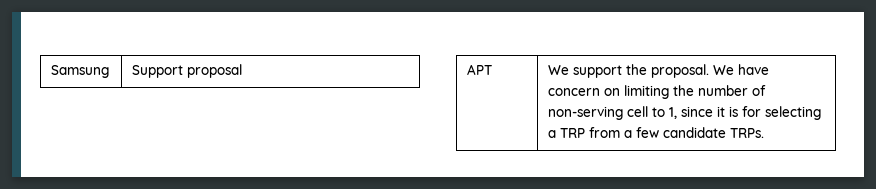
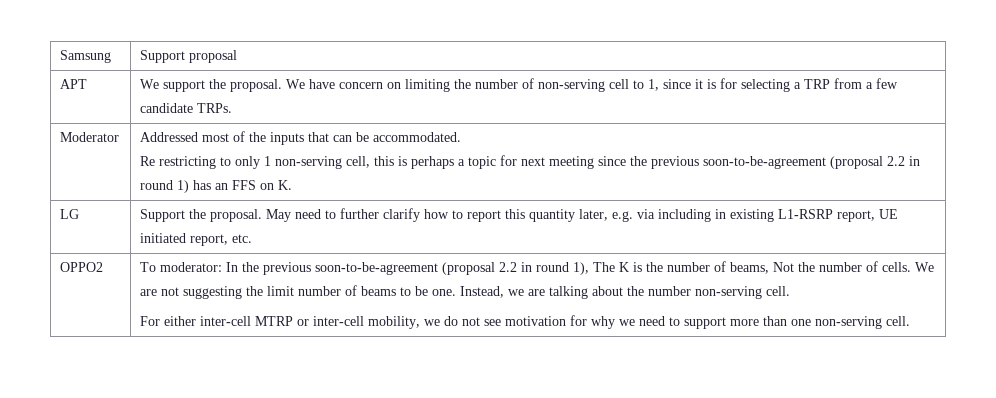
(765, 133) none -> [60,132,120,142] [140,131,462,145] [140,155,921,169] [140,180,293,193] [60,209,80,219] [140,208,899,222] [140,233,253,246] [60,262,104,272] [140,261,935,275] [140,285,791,299] [140,315,911,329] // Moderator | Addressed most of the inputs that can be accommodated. // Re restricting to only 1 non-serving cell, this is perhaps a topic for next meeting since the previous soon-to-be-agreement (proposal 2.2 in round 1) has an FFS on K. // LG | Support the proposal. May need to further clarify how to report this quantity later, e.g. via including in existing L1-RSRP report, UE initiated report, etc. // OPPO2 | To moderator: In the previous soon-to-be-agreement (proposal 2.2 in round 1), The K is the number of beams, Not the number of cells. We are not suggesting the limit number of beams to be one. Instead, we are talking about the number non-serving cell. // For either inter-cell MTRP or inter-cell mobility, we do not see motivation for why we need to support more than one non-serving cell.

